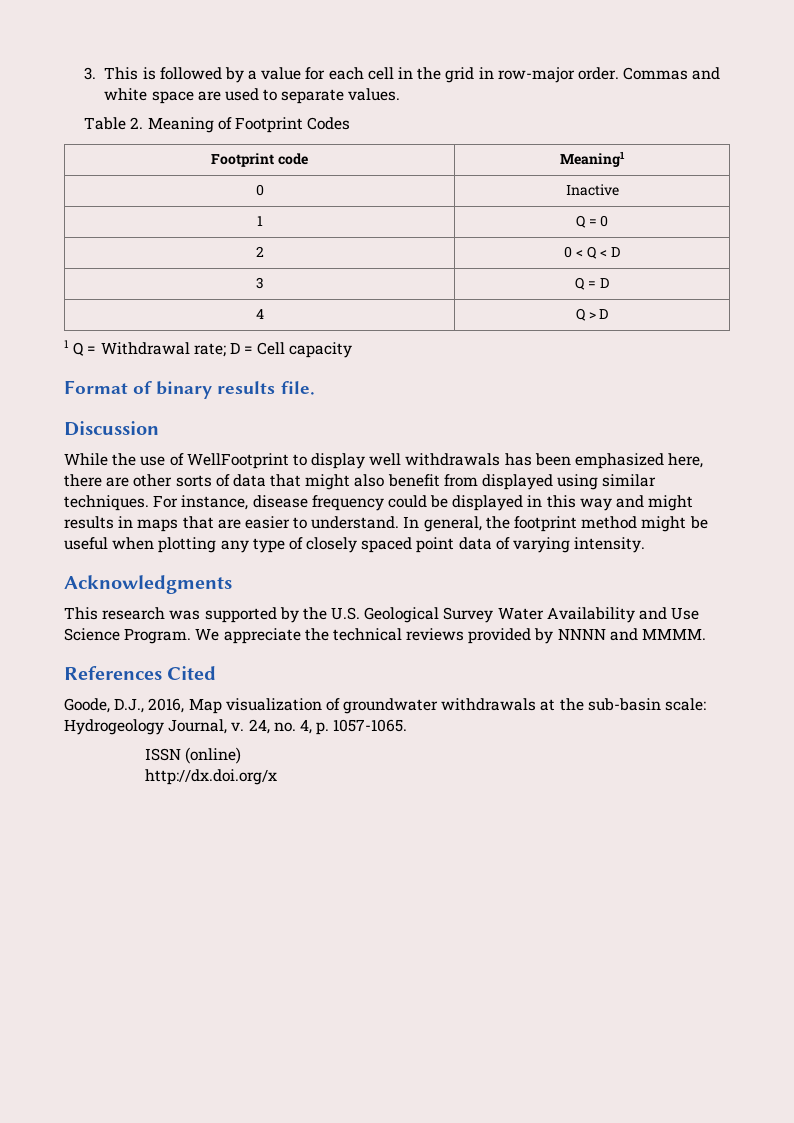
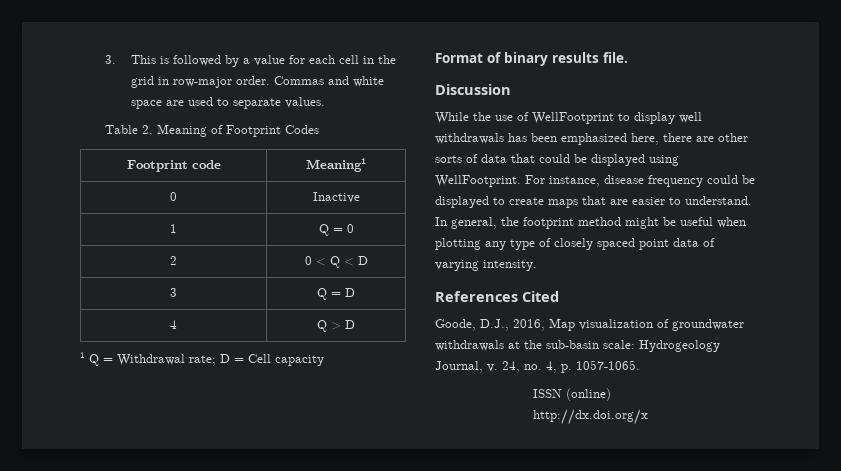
[305,474,657,490] [64,495,149,511] might also benefit from displayed using similar techniques. -> [539,154,679,166] [435,175,521,187] could be displayed using WellFootprint.
[527,495,694,511] [64,516,134,529] in this way and might results in -> [493,197,544,205] to create
[64,575,232,594] [64,607,700,623] [64,628,707,644] // Acknowledgments // This research was supported by the U.S. Geological Survey Water Availability and Use Science Program. We appreciate the technical reviews provided by NNNN and MMMM. -> (537, 265) none

